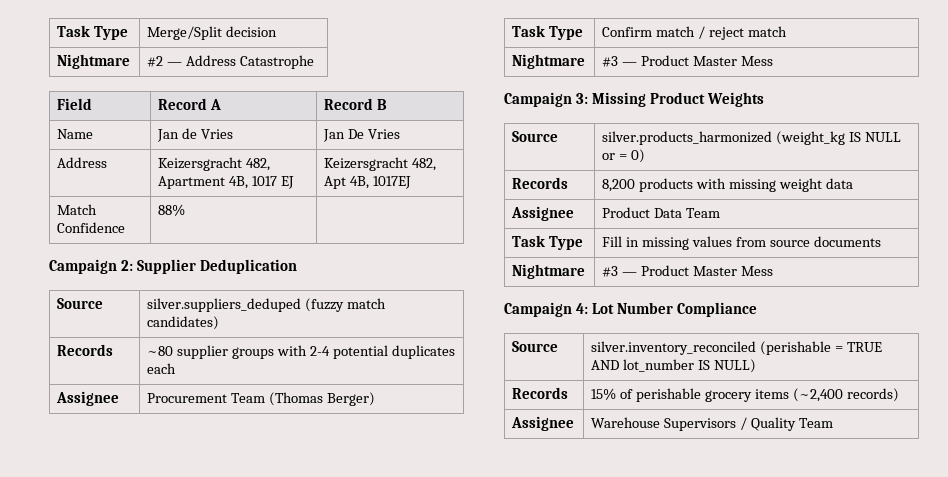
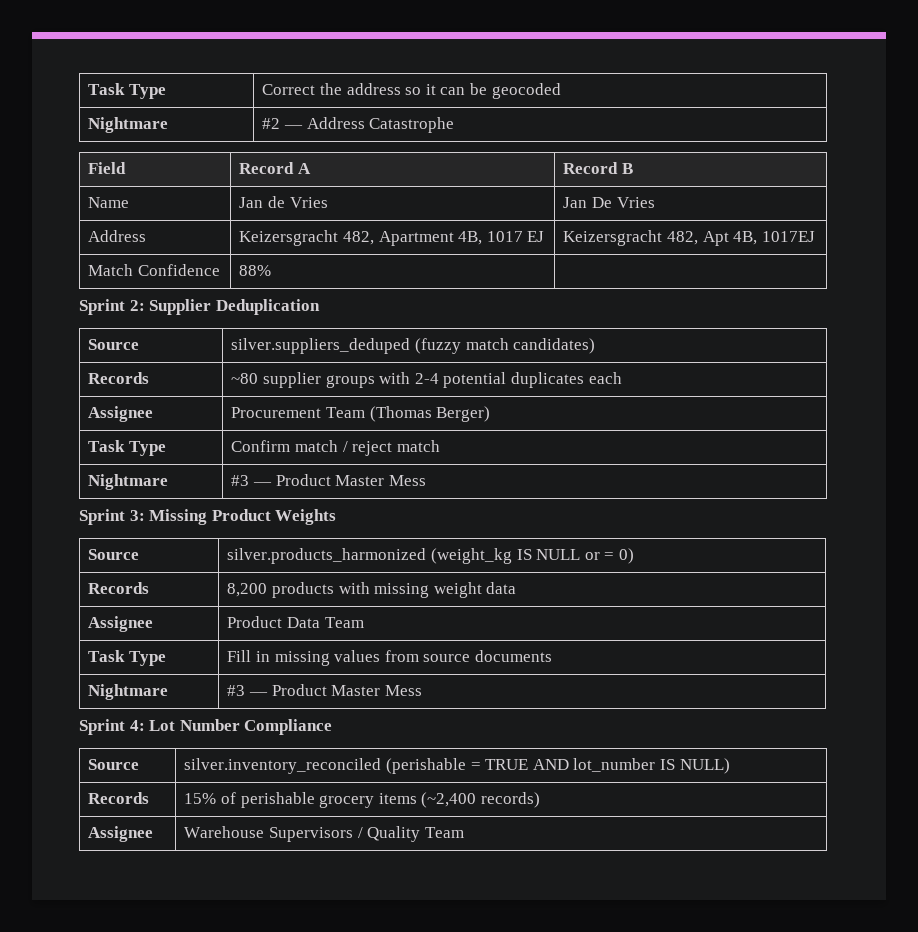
[57,25,129,40] [147,26,278,40] Task Type | Merge/Split decision -> [88,83,167,99] [262,83,561,99] Task Type | Correct the address so it can be geocoded
[49,259,117,274] Campaign -> [79,299,125,315] Sprint
[504,92,572,107] Campaign -> [79,509,125,525] Sprint
[504,302,572,317] Campaign -> [79,719,125,735] Sprint

